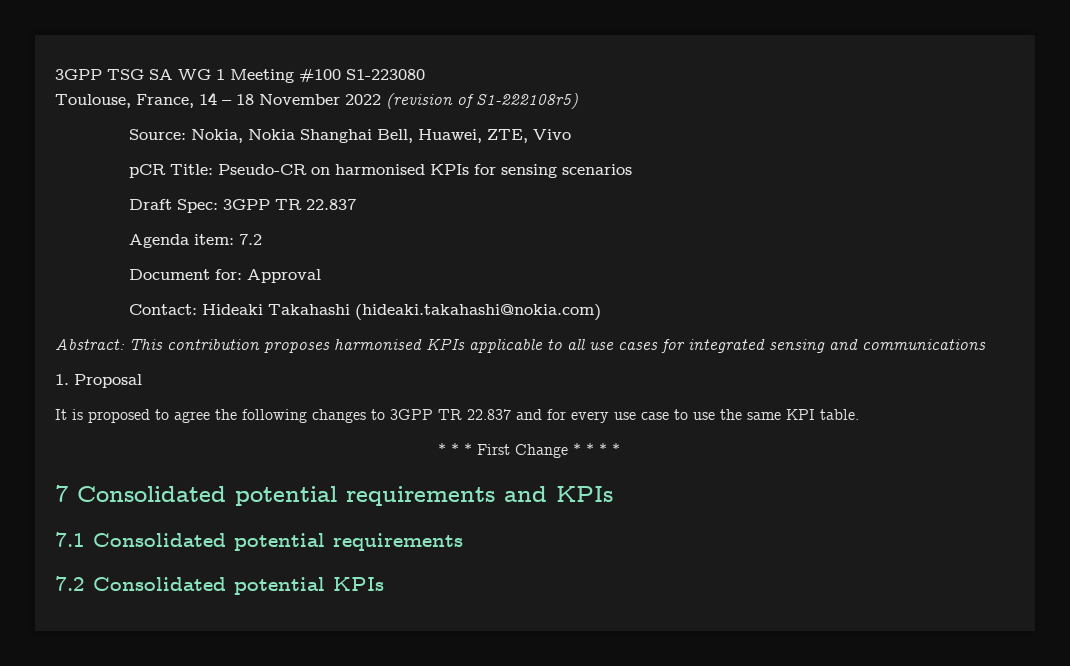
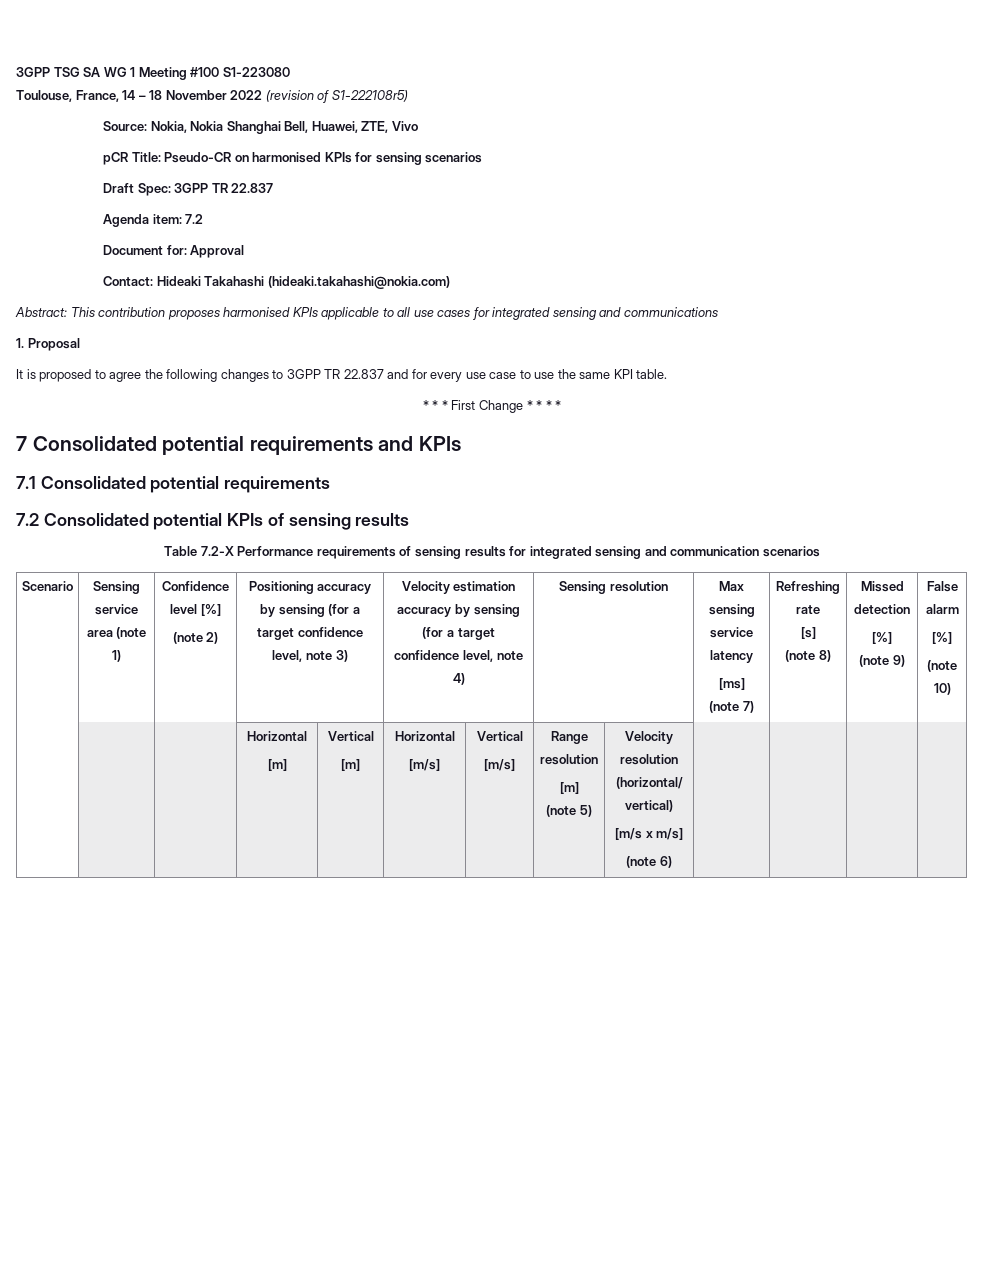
(384, 584) none -> [267,513,410,530] [164,546,820,559] [22,581,73,591] [93,581,140,594] [95,604,138,615] [86,627,147,639] [112,650,121,662] [162,581,230,591] [170,604,221,616] [172,632,219,644] [248,581,372,594] [260,604,360,617] [257,627,363,640] [272,650,348,662] [401,581,516,594] [397,604,520,617] [422,627,495,640] [394,650,523,662] [452,673,465,685] [559,581,668,594] [719,581,744,591] [708,604,755,617] [710,627,753,638] [710,650,753,663] [718,678,745,690] [709,701,754,713] [776,581,840,594] [796,605,820,614] [800,627,816,639] [785,650,831,662] [860,581,904,592] [854,604,910,614] [872,632,892,644] [859,655,905,667] [926,581,958,592] [925,604,959,614] [932,632,952,644] [927,660,957,672] [933,683,951,695] [247,731,307,741] [267,759,287,771] [327,731,374,741] [341,759,360,771] [394,731,455,741] [409,759,440,771] [476,731,523,741] [484,759,515,771] [550,731,588,744] [540,754,598,765] [559,782,579,794] [546,805,592,817] [625,731,673,744] [620,754,678,765] [615,777,683,789] [625,800,673,812] [614,828,684,840] [626,856,672,868] of sensing results // Table 7.2-X Performance requirements of sensing results for integrated sensing and communication scenarios // Scenario | Sensing service area (note 1) | Confidence level [%] // (note 2) | Positioning accuracy by sensing (for a target confidence level, note 3) | Velocity estimation accuracy by sensing (for a target confidence level, note 4) | Sensing resolution | Max sensing service latency // [ms] // (note 7) | Refreshing rate // [s] // (note 8) | Missed detection // [%] // (note 9) | False alarm // [%] // (note 10) // | | | Horizontal // [m] | Vertical // [m] | Horizontal // [m/s] | Vertical // [m/s] | Range resolution // [m] // (note 5) | Velocity resolution (horizontal/ vertical) // [m/s x m/s] // (note 6) | | | |

